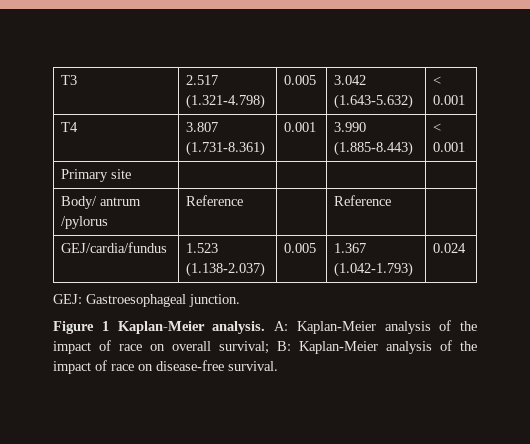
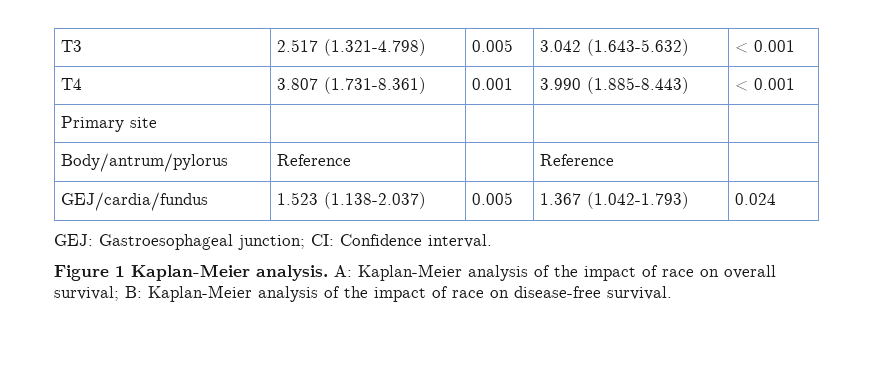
[61,196,142,209] [61,216,109,229] Body/ antrum /pylorus -> [61,153,229,172] Body/antrum/pylorus
[189,294,240,307] junction. -> [238,234,492,250] junction; CI: Confidence interval.

